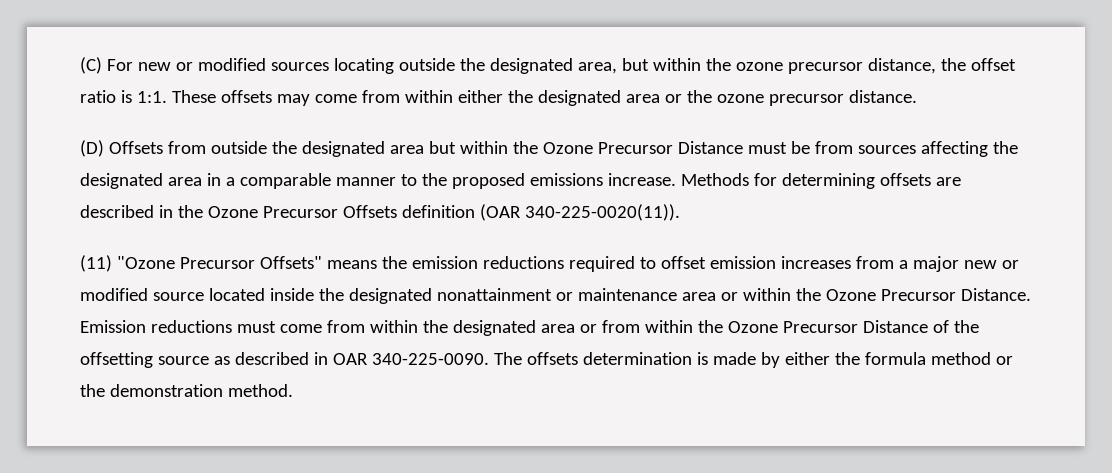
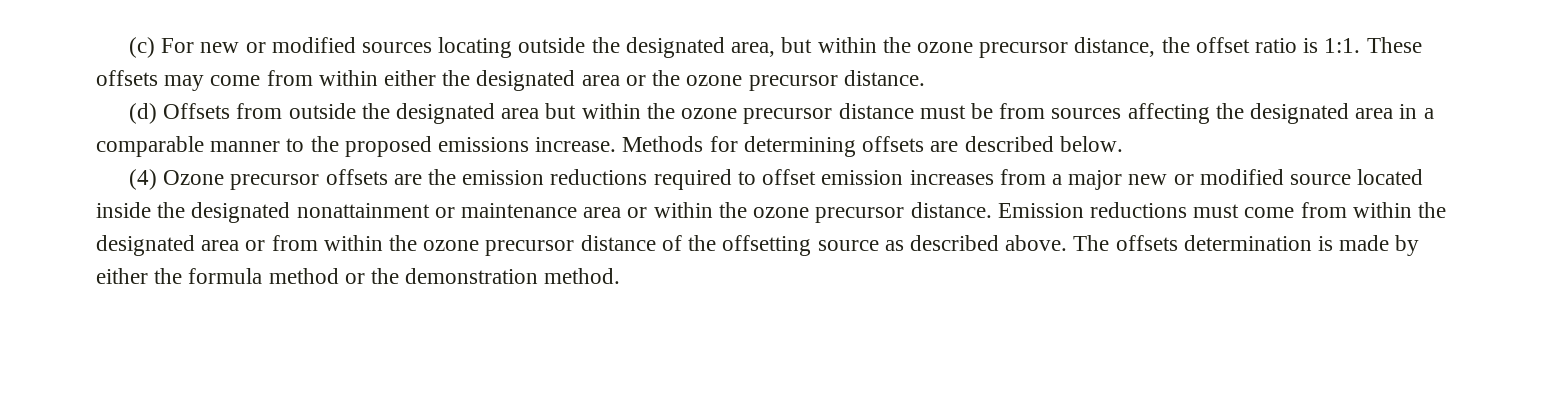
[80,57,102,74] (C) -> [128,37,155,58] (c)
[80,140,104,157] (D) -> [128,103,157,124] (d)
[542,141,743,154] Ozone Precursor Distance -> [681,103,914,124] ozone precursor distance
[158,204,680,221] [80,255,377,272] in the Ozone Precursor Offsets definition (OAR 340-225-0020(11)). // (11) "Ozone Precursor Offsets" means -> [1059,136,1123,152] [128,169,422,190] below. // (4) Ozone precursor offsets are
[825,288,1031,301] Ozone Precursor Distance. -> [753,202,992,223] ozone precursor distance.
[727,320,928,333] Ozone Precursor Distance -> [423,235,656,256] ozone precursor distance
[313,352,489,365] in OAR 340-225-0090. -> [1005,235,1068,251] above.

